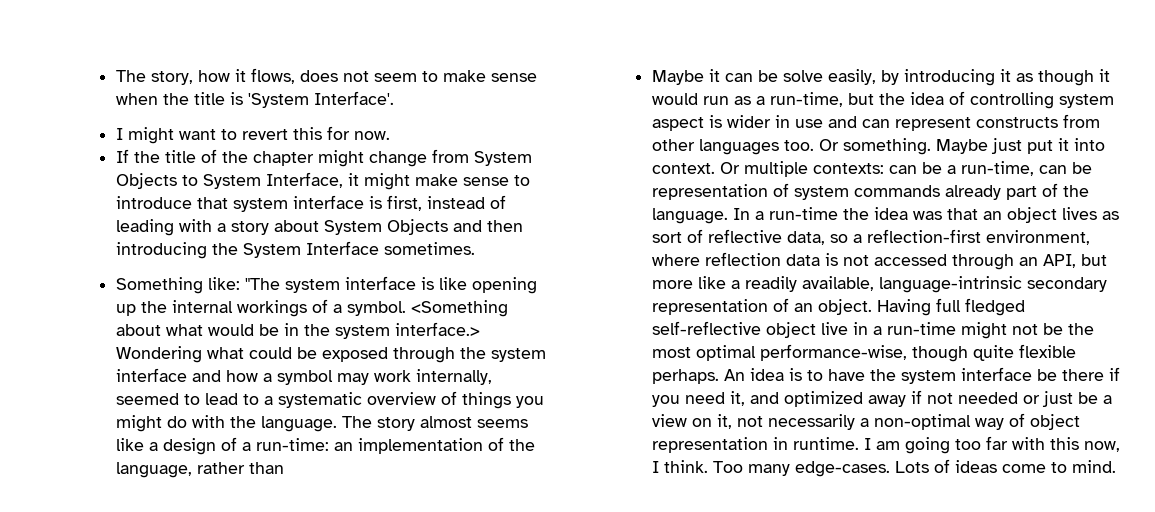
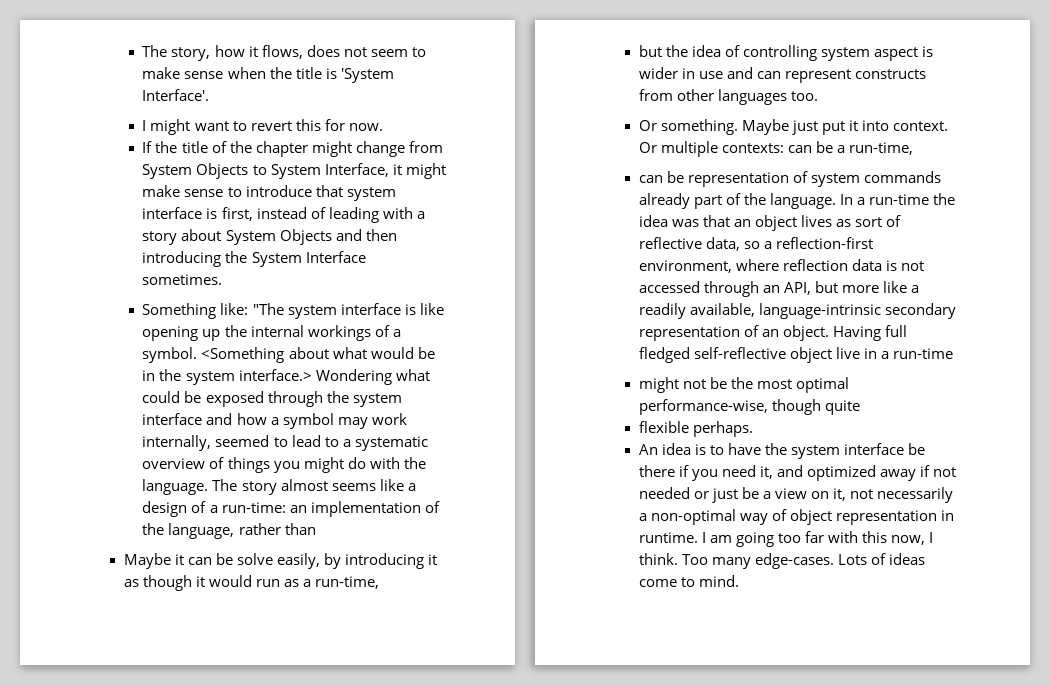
(844, 99) none -> (380, 582) //
(815, 145) none -> (819, 96) //
(1035, 168) none -> (914, 148) //
(957, 328) none -> (954, 353) //
(1015, 353) none -> (861, 407) //
(720, 376) none -> (754, 429) //

